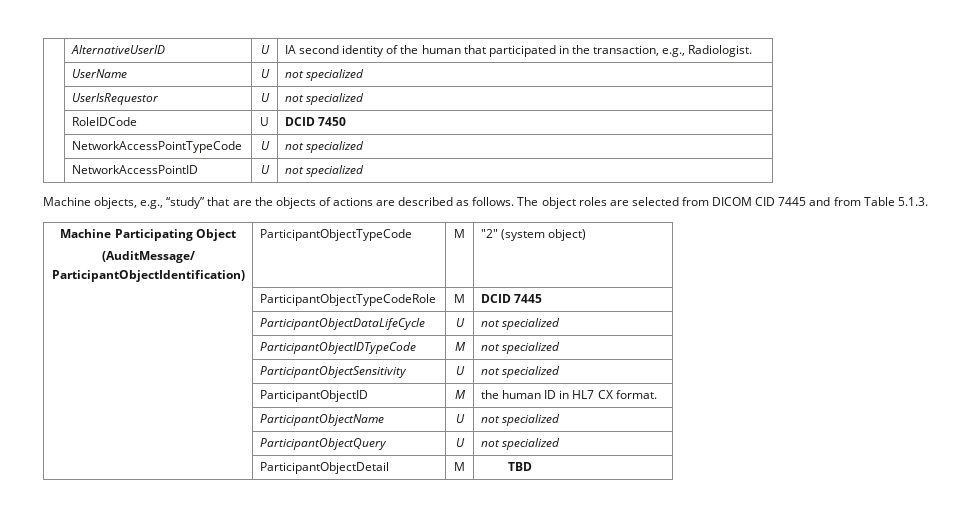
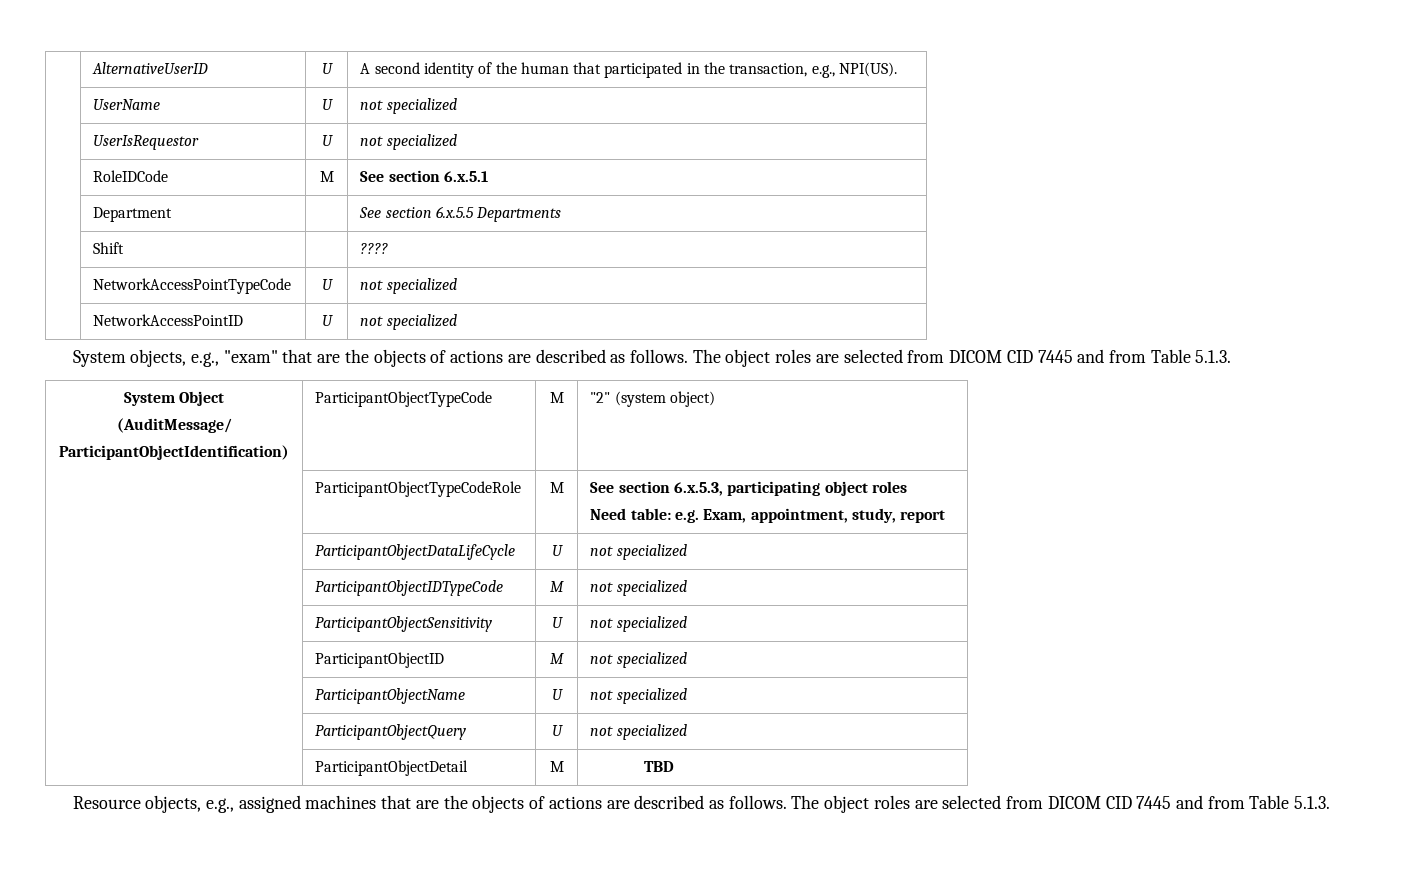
[284,45,296,54] IA -> [360,63,371,74] A
[688,45,753,57] Radiologist. -> [839,62,898,77] NPI(US).
[260,117,269,126] [284,117,347,126] U | DCID 7450 -> [319,171,334,182] [360,170,488,182] [93,207,173,222] [359,206,562,222] [93,242,125,254] [360,243,389,254] M | See section 6.x.5.1 // | Department | | See section 6.x.5.5 Departments // | Shift | | ????
[43,197,206,209] Machine objects, e.g., “study” -> [72,349,278,367] System objects, e.g., "exam"
[60,229,193,241] Machine Participating -> [123,392,175,406] System
[480,294,543,303] DCID 7445 -> [590,481,907,496] [590,508,946,523] See section 6.x.5.3, participating object roles // Need table: e.g. Exam, appointment, study, report
[480,390,657,399] the human ID in HL7 CX format. -> [590,652,687,668] not specialized
(533, 466) none -> [72,795,1331,813] // Resource objects, e.g., assigned machines that are the objects of actions are described as follows. The object roles are selected from DICOM CID 7445 and from Table 5.1.3.

